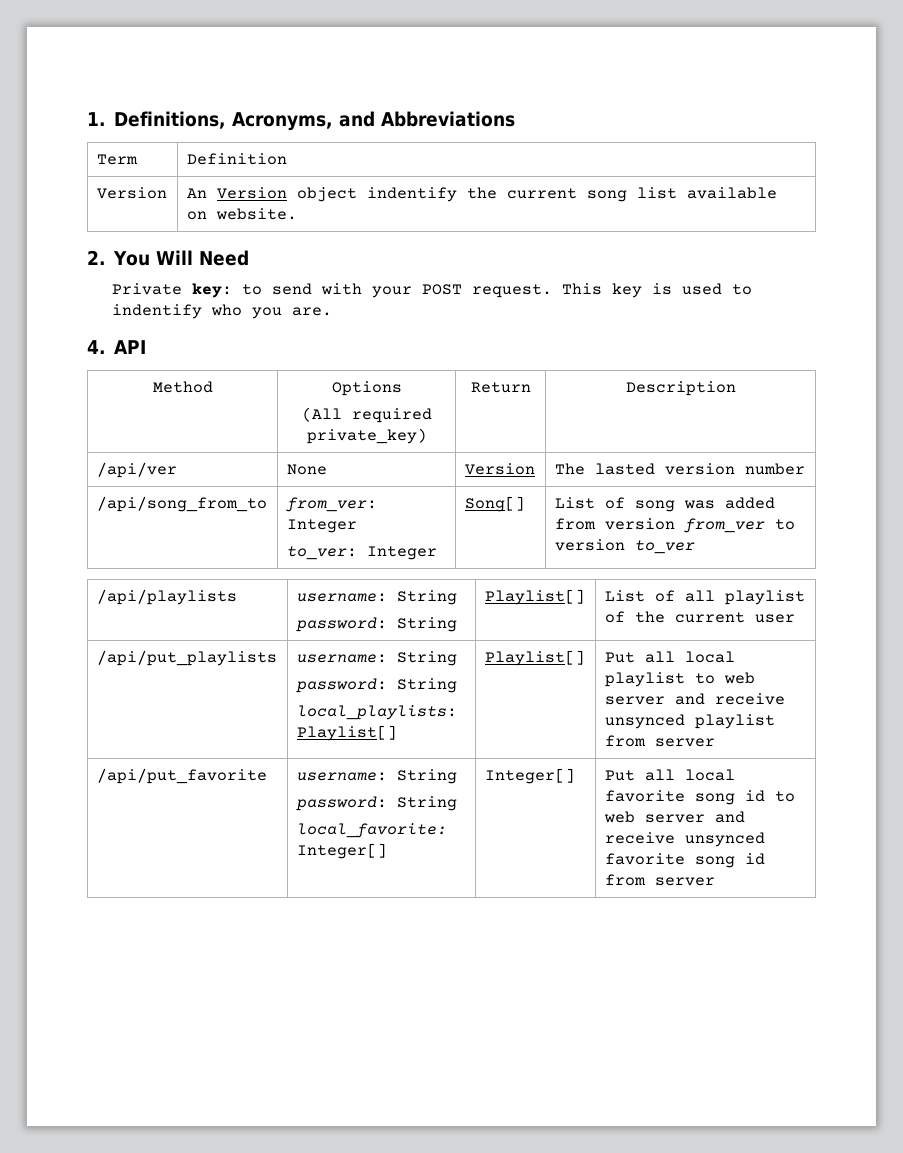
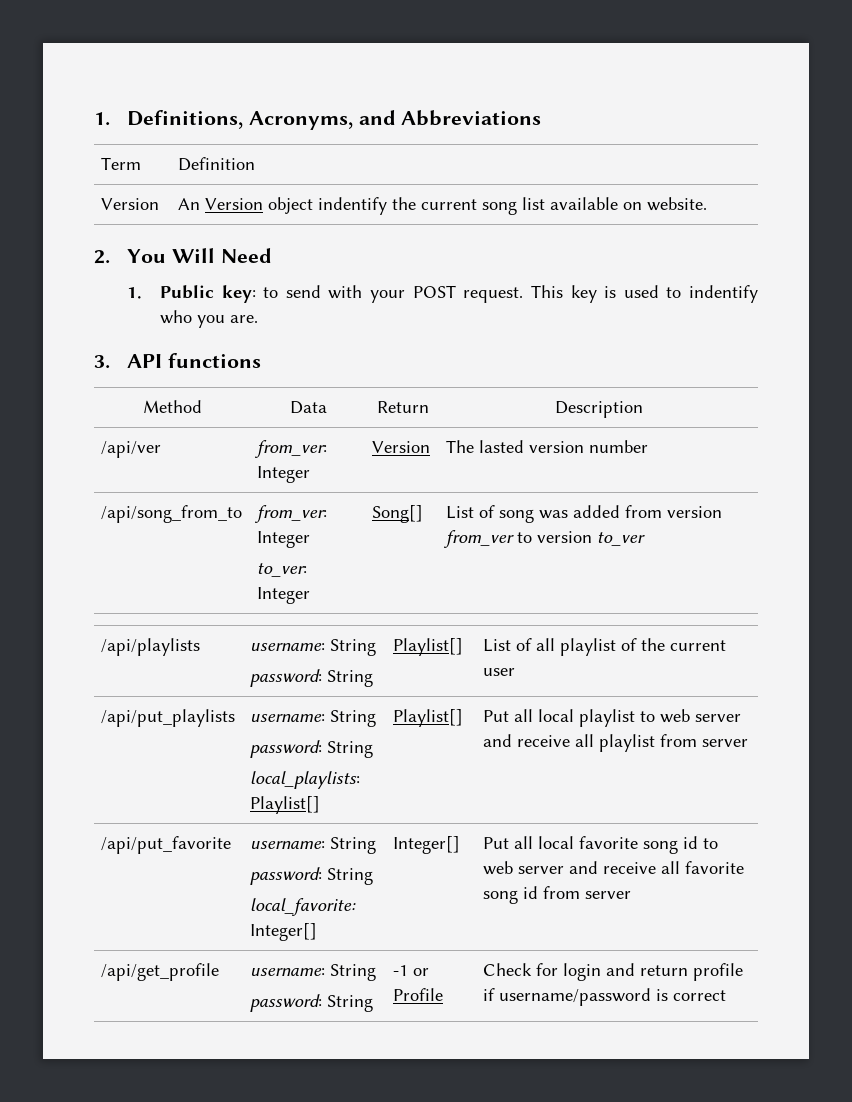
[112,283,183,295] Private -> [126,285,214,299] 1. Public
[87,340,106,354] 4. -> [94,355,110,369] 3.
(147, 347) none -> [167,353,261,368] functions
[331,381,402,396] [301,407,432,423] [306,428,427,444] Options // (All required private_key) -> [289,401,327,414] Data
[286,464,327,475] | None -> [254,440,328,458] [257,466,311,483] | from_ver: Integer
[604,714,685,729] unsynced -> [575,734,595,747] all
[684,832,765,847] unsynced -> [661,861,681,874] all
(715, 881) none -> [101,963,220,981] [250,964,377,981] [250,994,374,1012] [393,965,430,976] [393,988,444,1001] [483,963,744,981] [483,988,727,1006] // /api/get_profile | username: String // password: String | -1 or Profile | Check for login and return profile if username/password is correct

